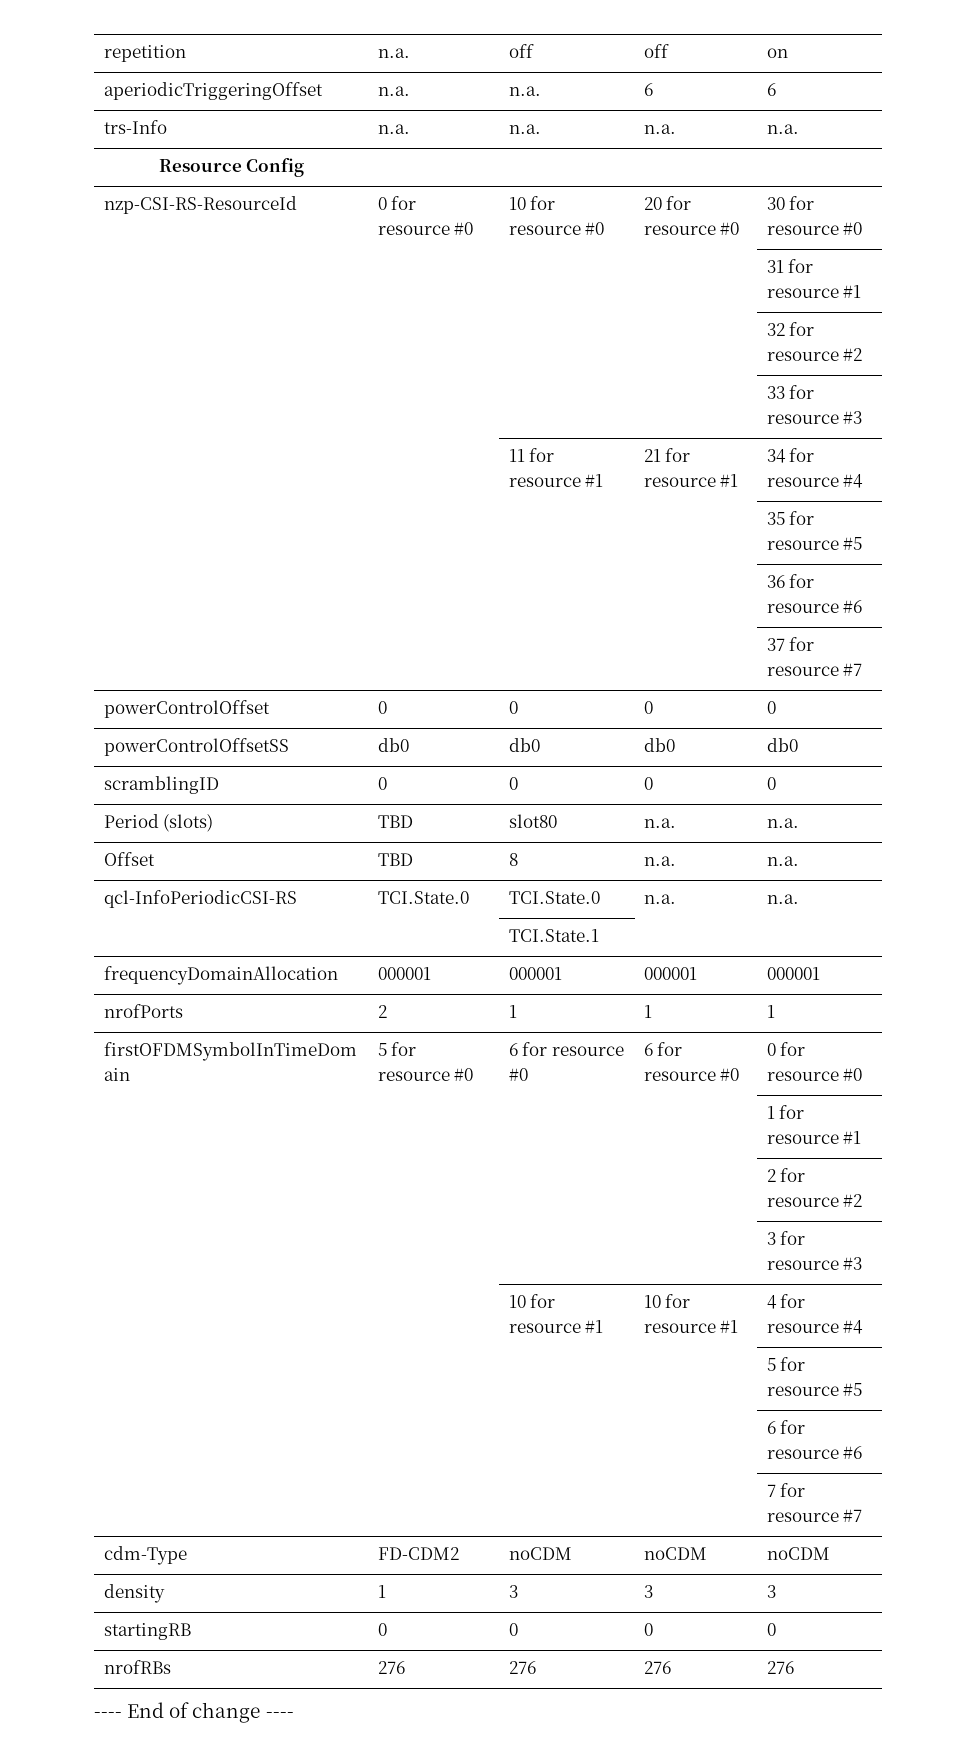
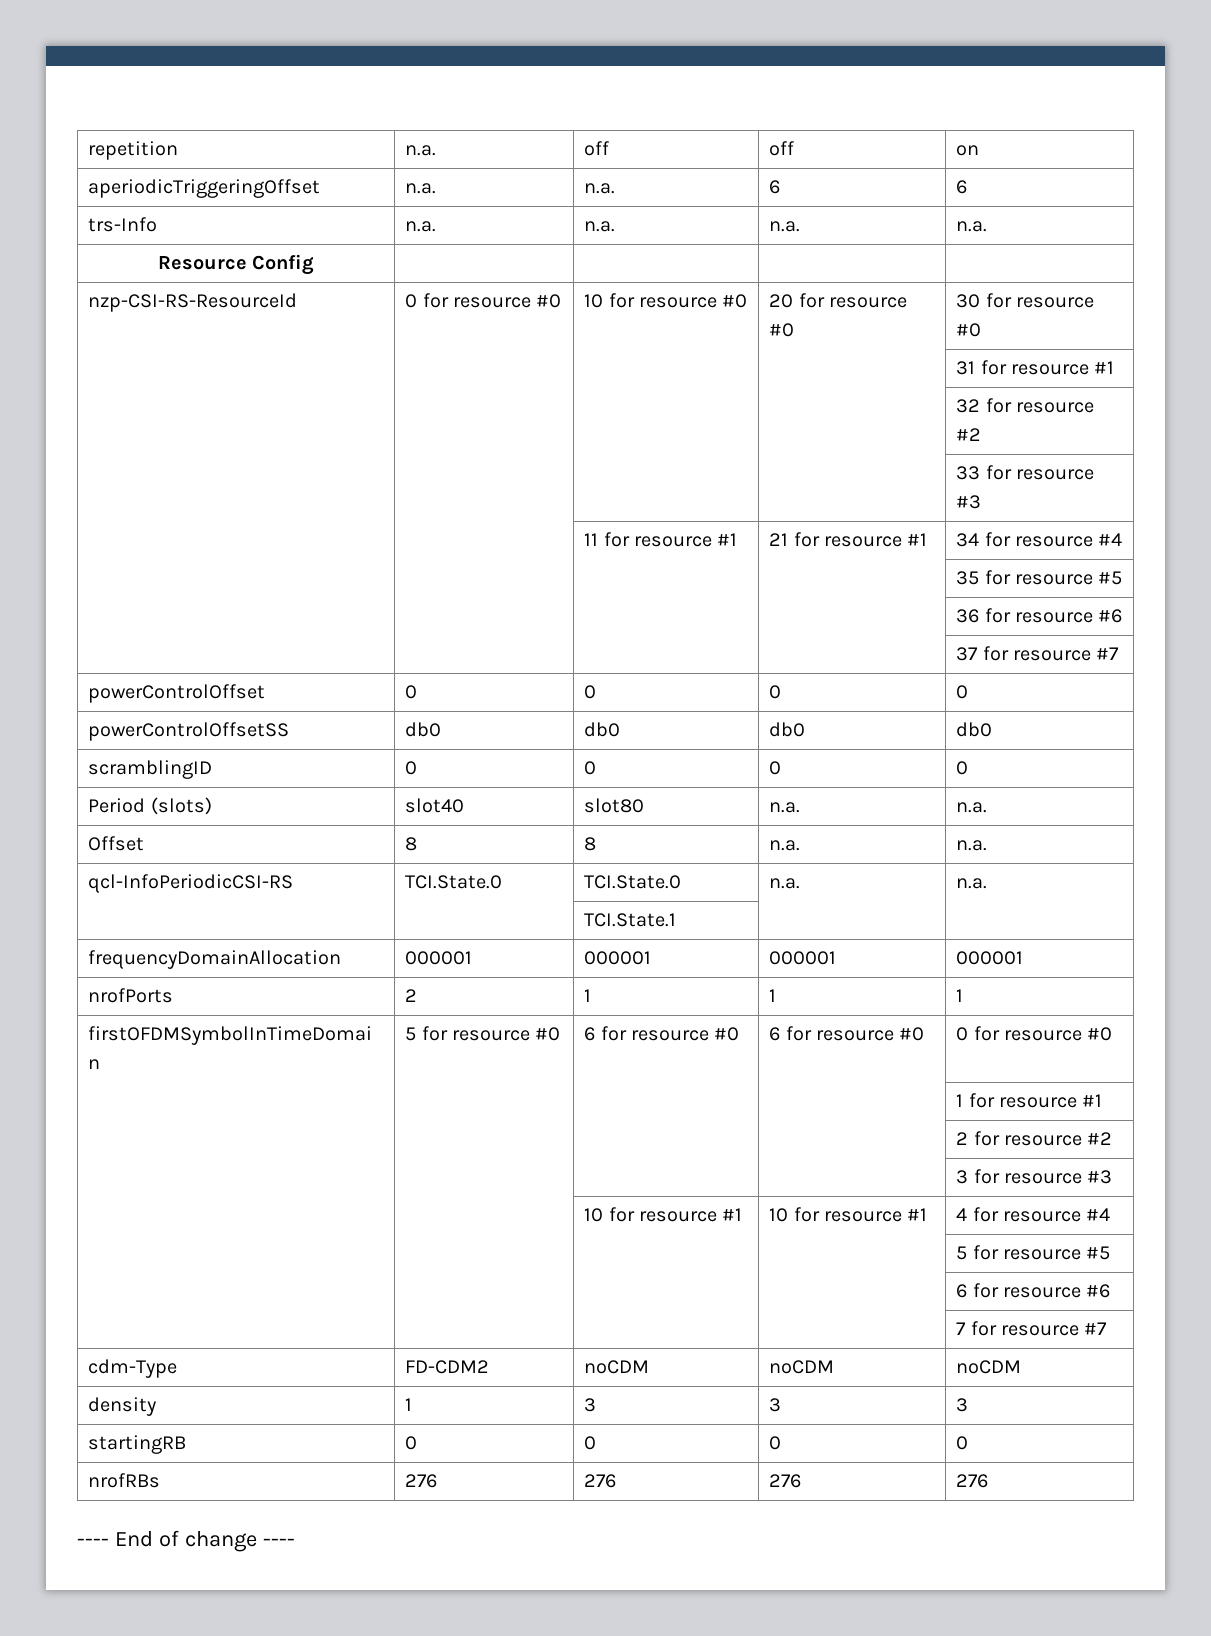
[377,815,413,828] TBD -> [405,798,465,813] slot40
[377,853,413,866] TBD -> [405,837,418,851] 8

